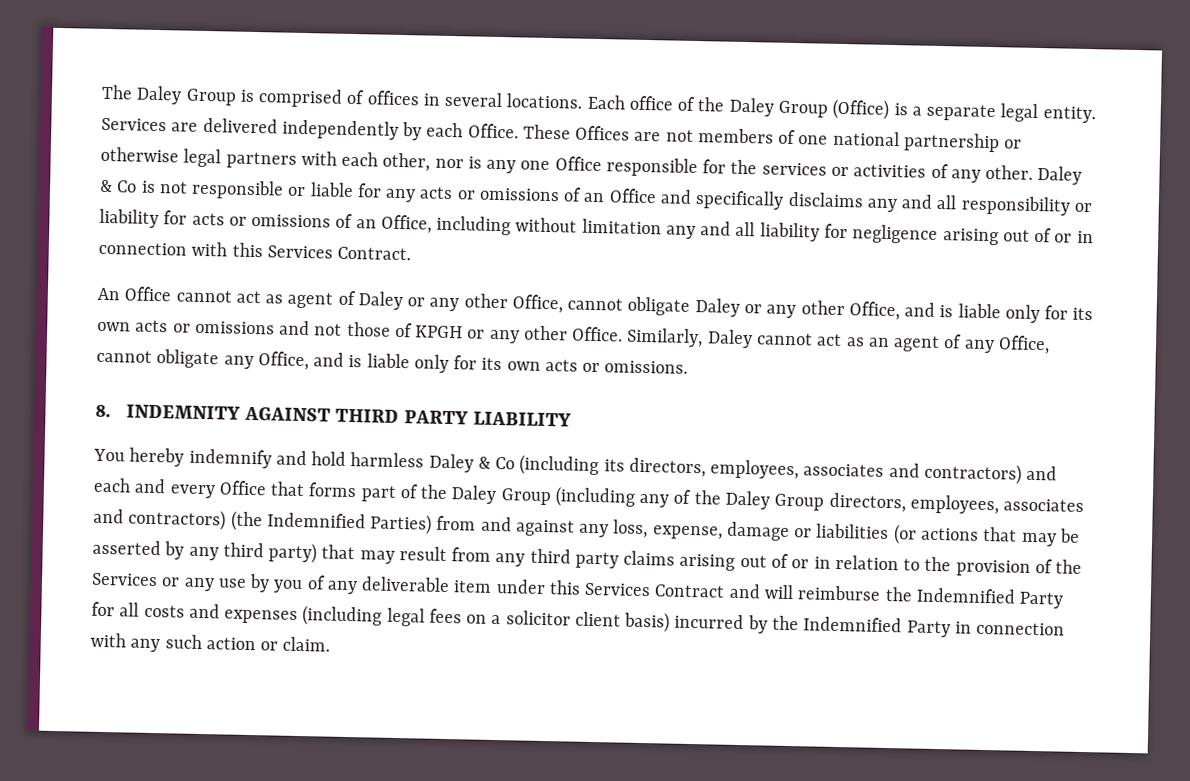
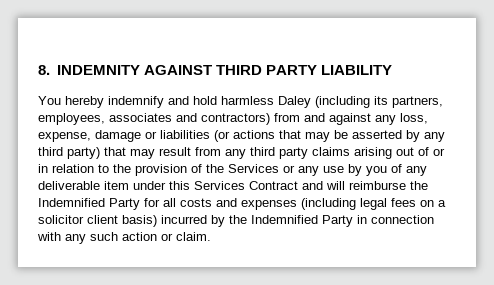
[101,84,1096,124] [101,117,1023,153] [100,146,1083,185] [99,179,1092,216] [99,208,1094,246] [98,241,412,261] [97,286,1094,324] [97,319,1050,355] [96,349,689,374] The Daley Group is comprised of offices in several locations. Each office of the Daley Group (Office) is a separate legal entity. Services are delivered independently by each Office. These Offices are not members of one national partnership or otherwise legal partners with each other, nor is any one Office responsible for the services or activities of any other. Daley & Co is not responsible or liable for any acts or omissions of an Office and specifically disclaims any and all responsibility or liability for acts or omissions of an Office, including without limitation any and all liability for negligence arising out of or in connection with this Services Contract. // An Office cannot act as agent of Daley or any other Office, cannot obligate Daley or any other Office, and is liable only for its own acts or omissions and not those of KPGH or any other Office. Similarly, Daley cannot act as an agent of any Office, cannot obligate any Office, and is liable only for its own acts or omissions. // -> (38, 70) none
[477,456,516,470] & Co -> (311, 102) none
[628,457,1058,485] [93,477,1085,515] [93,508,433,535] directors, employees, associates and contractors) and each and every Office that forms part of the Daley Group (including any of the Daley Group directors, employees, associates and contractors) (the Indemnified Parties) -> [392,96,443,108] [38,113,270,125] partners, employees, associates and contractors)

